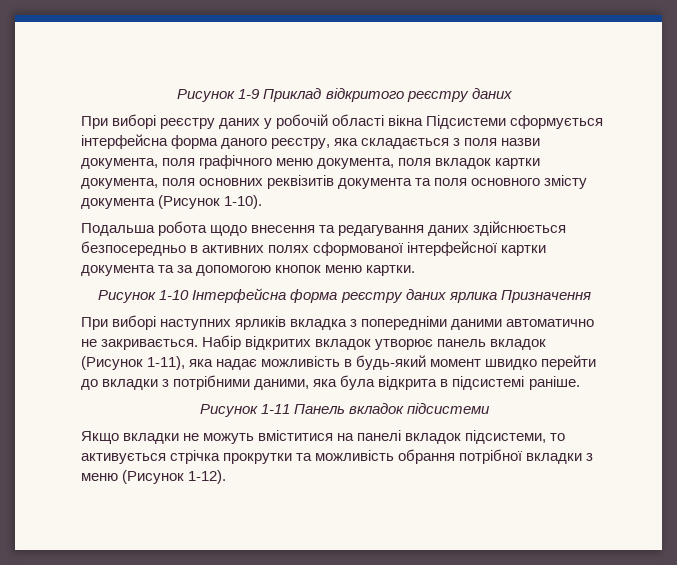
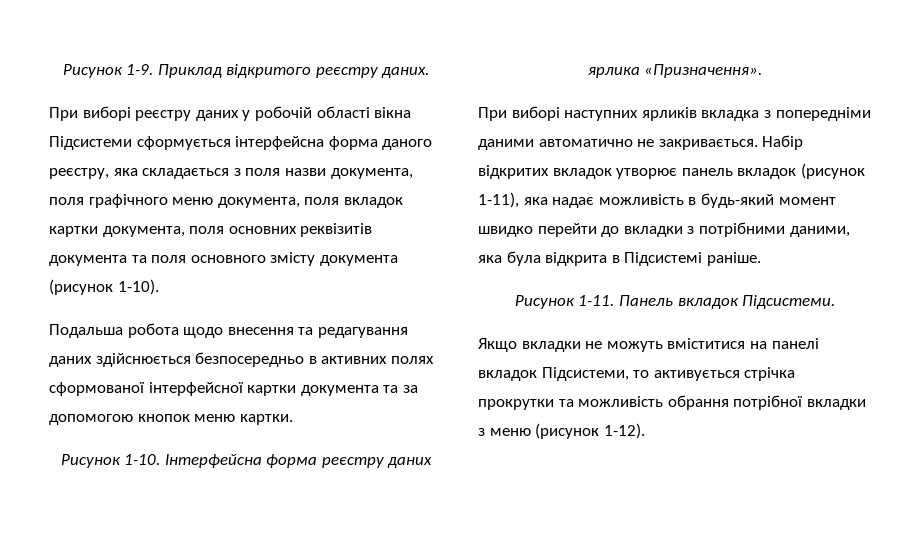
[177,89,261,102] Рисунок 1-9 -> [62,64,154,78] Рисунок 1-9.
[471,88,512,99] даних -> [381,67,430,78] даних.
[158,195,221,209] (Рисунок -> [49,279,113,295] (рисунок
[159,290,190,300] 1-10 -> [124,454,161,465] 1-10.
[500,290,591,303] Призначення -> [644,64,763,78] «Призначення».
[81,356,143,370] (Рисунок -> [800,163,865,179] (рисунок
[452,376,525,390] підсистемі -> [624,252,703,266] Підсистемі
[260,404,290,414] 1-11 -> [578,295,615,306] 1-11.
[407,403,491,414] підсистеми -> [742,295,836,309] Підсистеми.
[465,430,547,444] підсистеми, -> [541,367,629,381] Підсистеми,
[122,470,185,484] (Рисунок -> [535,423,600,439] (рисунок

